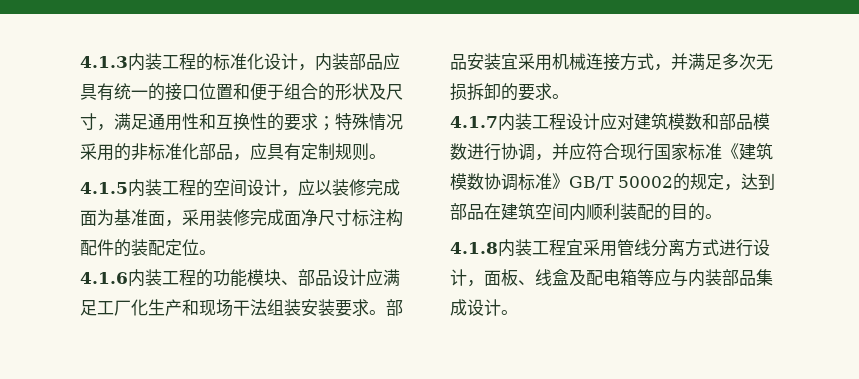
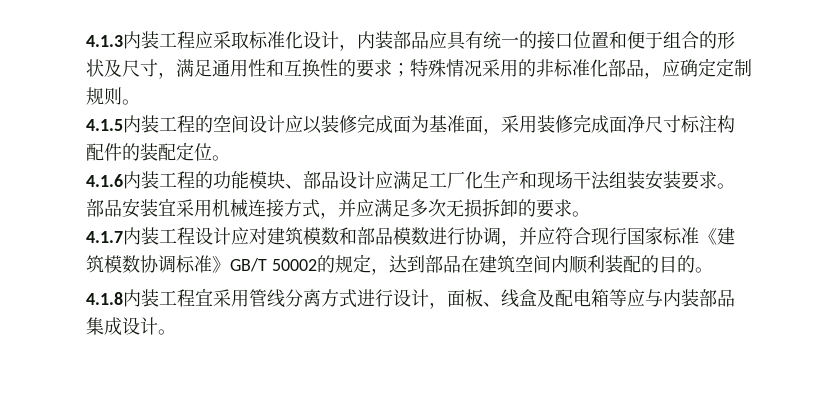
[196,53,213,71] 的 -> [195,31,249,49] 应采取
[267,143,301,161] 具有 -> [680,58,716,77] 确定
[281,190,298,197] ， -> (285, 124) none
(688, 61) none -> [356,199,374,217] 应

